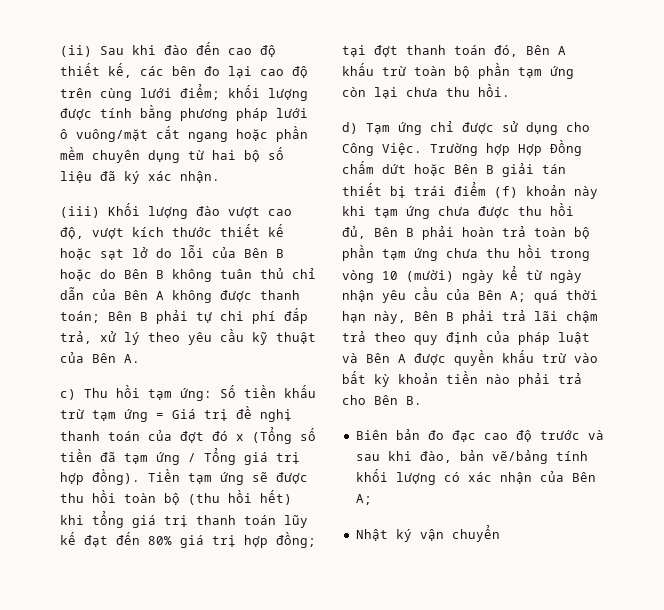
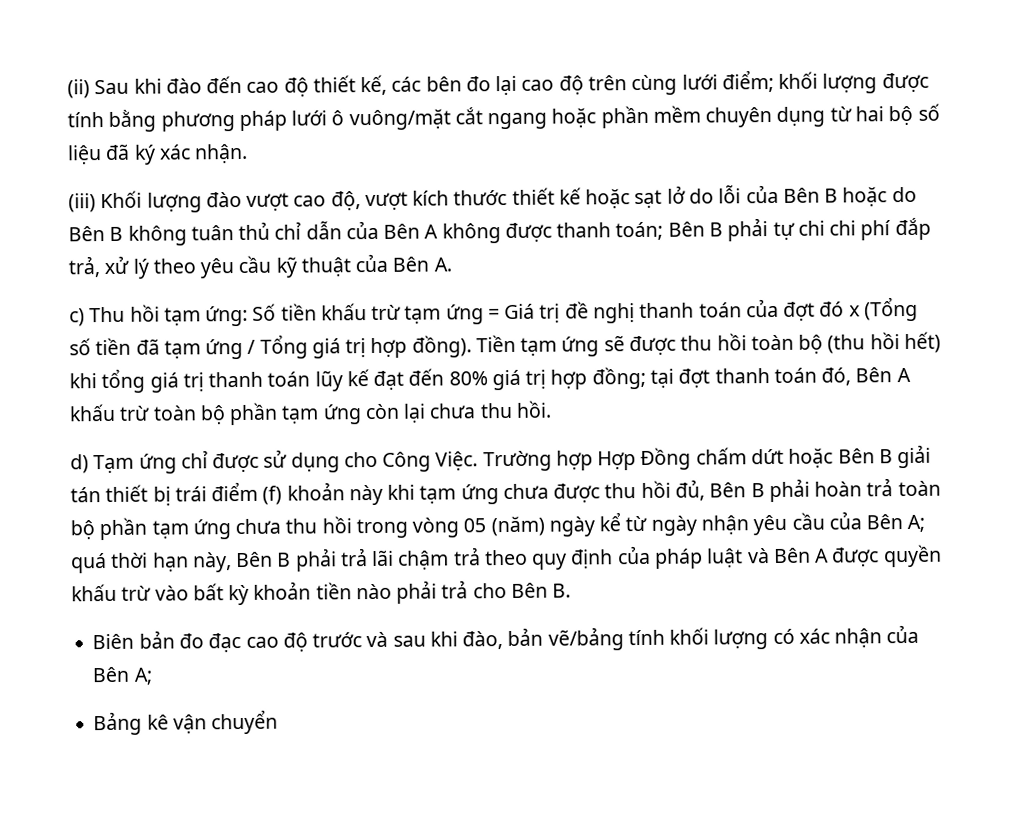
(244, 316) none -> [829,220,857,236] chi
[382,270,454,282] 10 (mười) -> [463,515,545,537] 05 (năm)
[355,529,412,542] Nhật ký -> [93,711,169,736] Bảng kê

